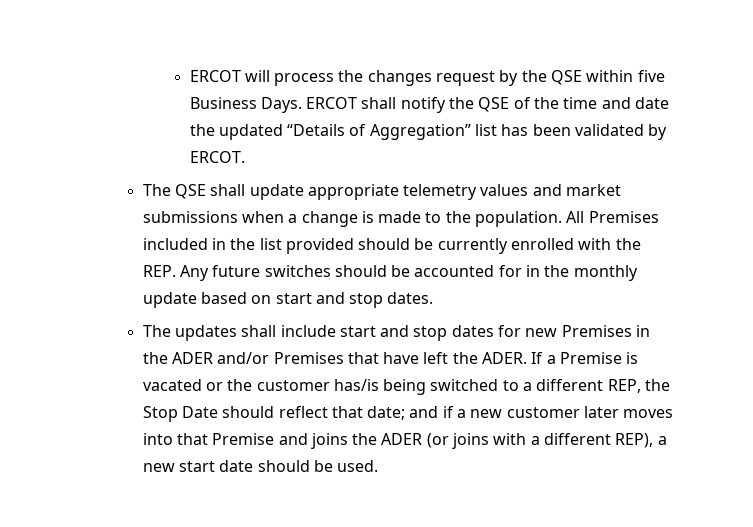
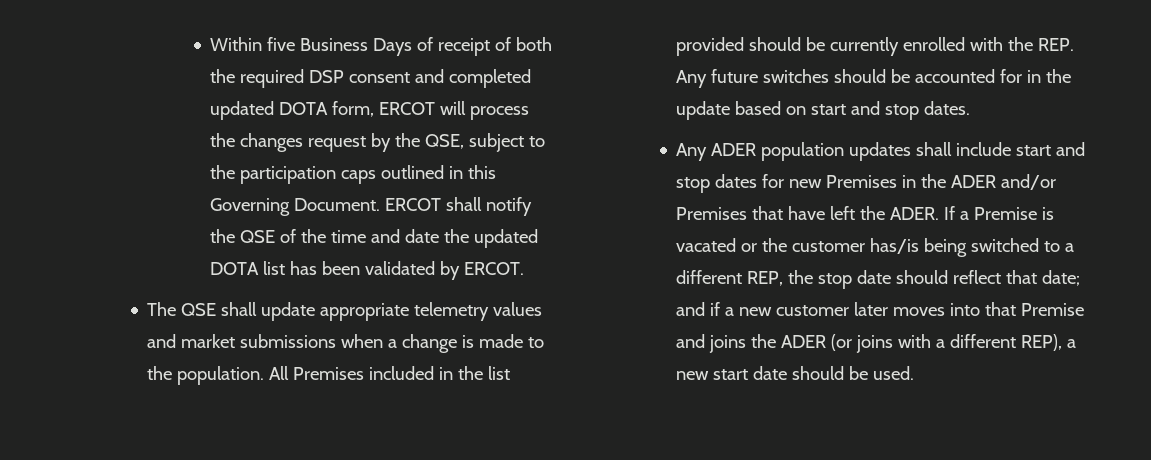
(189, 76) none -> [210,37,553,56] [210,69,532,88] [210,101,375,120] Within five Business Days of receipt of both the required DSP consent and completed updated DOTA form,
[551,70,665,85] [189,97,302,113] QSE within five Business Days. -> [425,133,546,152] [210,165,497,184] [210,198,381,216] QSE, subject to the participation caps outlined in this Governing Document.
[287,124,471,140] “Details of Aggregation” -> [210,262,260,275] DOTA
[573,265,638,281] monthly -> (1072, 76) none
[142,325,171,337] The -> [676,142,845,161] Any ADER population
[142,406,218,422] Stop Date -> [818,270,892,289] stop date

